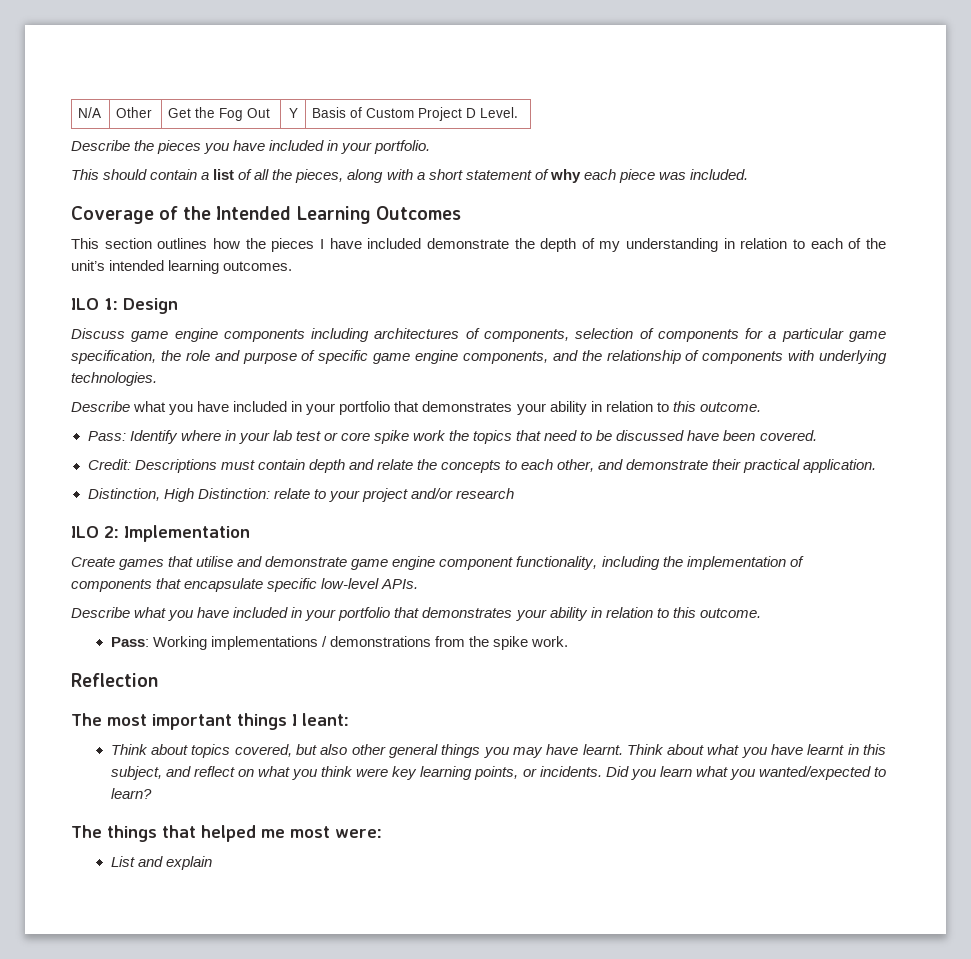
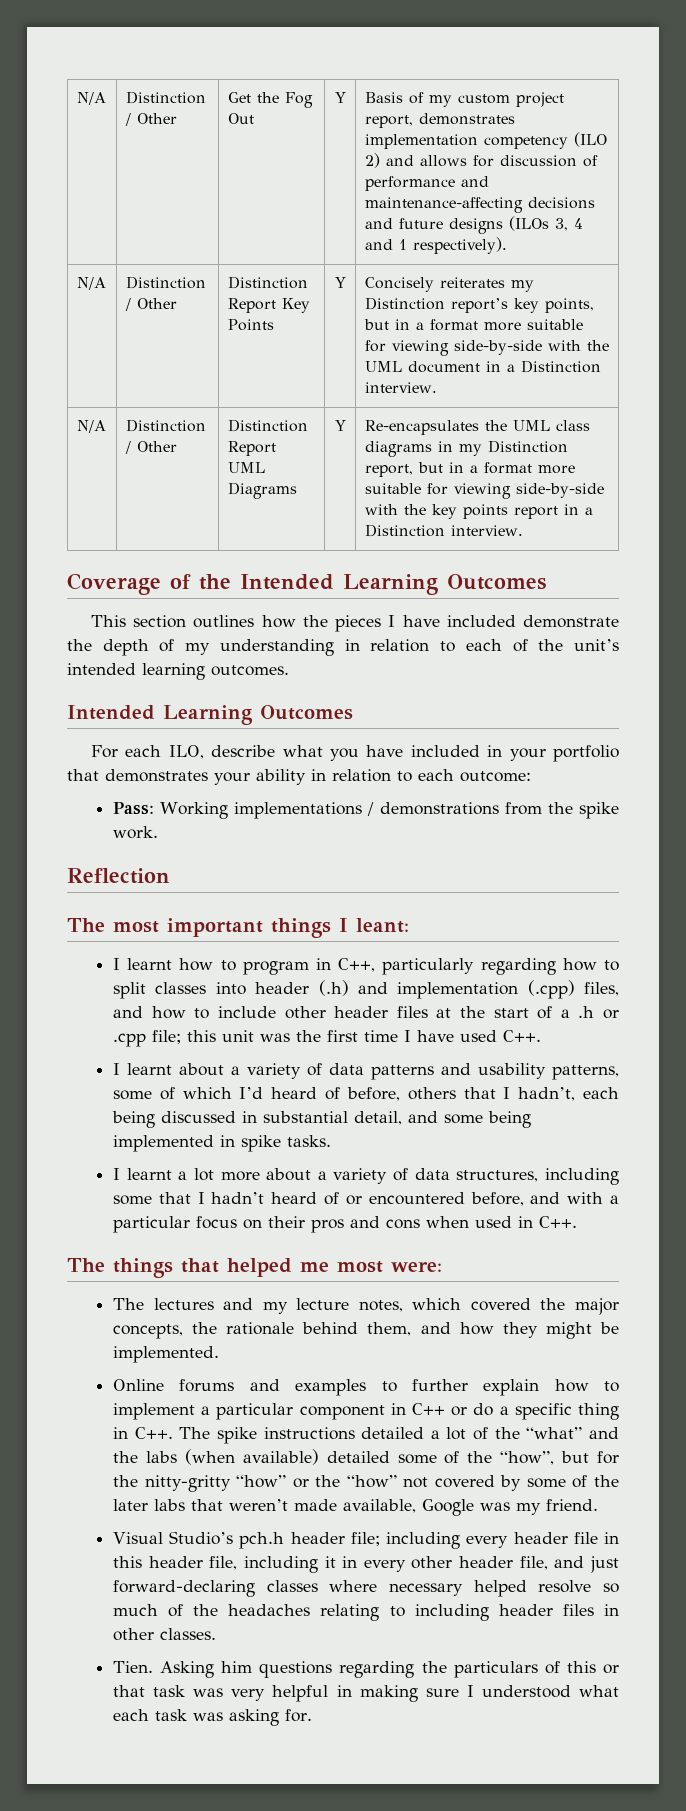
[78,107,102,118] N/A | -> [76,92,106,105] [125,91,206,104] [124,113,131,126] N/A | Distinction /
[366,107,519,121] [71,140,431,154] [71,169,748,183] Custom Project D Level. // Describe the pieces you have included in your portfolio. // This should contain a list of all the pieces, along with a short statement of why each piece was included. -> [428,92,564,107] [364,113,515,128] [364,132,607,149] [364,153,598,168] [364,176,489,191] [364,197,595,213] [364,216,583,234] [364,237,507,254] [76,277,106,290] [125,276,206,289] [124,298,177,311] [227,276,308,289] [227,298,310,313] [227,319,274,331] [334,277,346,288] [364,277,534,292] [364,297,594,313] [363,319,583,331] [364,340,609,356] [364,360,601,373] [364,382,437,393] [76,420,106,433] [125,419,206,432] [124,441,177,454] [227,419,308,432] [227,441,276,456] [227,462,265,473] [227,482,297,499] [334,420,346,431] [364,420,590,435] [364,440,568,457] [364,462,575,477] [364,483,604,499] [364,504,593,519] [364,524,523,537] my custom project report, demonstrates implementation competency (ILO 2) and allows for discussion of performance and maintenance-affecting decisions and future designs (ILOs 3, 4 and 1 respectively). // N/A | Distinction / Other | Distinction Report Key Points | Y | Concisely reiterates my Distinction report’s key points, but in a format more suitable for viewing side-by-side with the UML document in a Distinction interview. // N/A | Distinction / Other | Distinction Report UML Diagrams | Y | Re-encapsulates the UML class diagrams in my Distinction report, but in a format more suitable for viewing side-by-side with the key points report in a Distinction interview.
[71,298,178,314] [71,328,887,342] [71,350,887,364] [71,372,157,386] [71,401,130,412] ILO 1: Design // Discuss game engine components including architectures of components, selection of components for a particular game specification, the role and purpose of specific game engine components, and the relationship of components with underlying technologies. // Describe -> [67,705,353,725] [90,745,276,759] Intended Learning Outcomes // For each ILO, describe
[672,401,761,412] [87,430,817,444] [87,459,877,473] [87,488,514,502] [71,525,250,542] [71,556,804,570] [71,578,419,592] [71,607,761,621] this outcome. // Pass: Identify where in your lab test or core spike work the topics that need to be discussed have been covered. // Credit: Descriptions must contain depth and relate the concepts to each other, and demonstrate their practical application. // Distinction, High Distinction: relate to your project and/or research // ILO 2: Implementation // Create games that utilise and demonstrate game engine component functionality, including the implementation of components that encapsulate specific low-level APIs. // Describe what you have included in your portfolio that demonstrates your ability in relation to this outcome. -> [418,769,531,782] each outcome:
[110,744,886,758] [110,766,887,780] [110,788,152,799] Think about topics covered, but also other general things you may have learnt. Think about what you have learnt in this subject, and reflect on what you think were key learning points, or incidents. Did you learn what you wanted/expected to learn? -> [113,958,619,975] [113,980,619,999] [113,1006,619,1019] [113,1030,542,1047] [113,1063,619,1080] [113,1087,619,1101] [112,1111,532,1128] [113,1135,332,1152] [113,1168,619,1185] [113,1192,619,1206] [113,1216,578,1233] I learnt how to program in C++, particularly regarding how to split classes into header (.h) and implementation (.cpp) files, and how to include other header files at the start of a .h or .cpp file; this unit was the first time I have used C++. // I learnt about a variety of data patterns and usability patterns, some of which I’d heard of before, others that I hadn’t, each being discussed in substantial detail, and some being implemented in spike tasks. // I learnt a lot more about a variety of data structures, including some that I hadn’t heard of or encountered before, and with a particular focus on their pros and cons when used in C++.
[110,856,212,870] List and explain -> [113,1298,619,1315] [113,1322,619,1339] [113,1346,220,1363] [113,1379,619,1396] [113,1403,619,1420] [113,1427,619,1444] [113,1449,619,1465] [113,1475,619,1492] [113,1499,599,1516] [113,1531,619,1549] [113,1556,619,1573] [113,1580,619,1597] [113,1604,619,1621] [113,1628,217,1641] [113,1661,619,1678] [113,1685,620,1702] [113,1709,313,1726] The lectures and my lecture notes, which covered the major concepts, the rationale behind them, and how they might be implemented. // Online forums and examples to further explain how to implement a particular component in C++ or do a specific thing in C++. The spike instructions detailed a lot of the “what” and the labs (when available) detailed some of the “how”, but for the nitty-gritty “how” or the “how” not covered by some of the later labs that weren’t made available, Google was my friend. // Visual Studio’s pch.h header file; including every header file in this header file, including it in every other header file, and just forward-declaring classes where necessary helped resolve so much of the headaches relating to including header files in other classes. // Tien. Asking him questions regarding the particulars of this or that task was very helpful in making sure I understood what each task was asking for.

